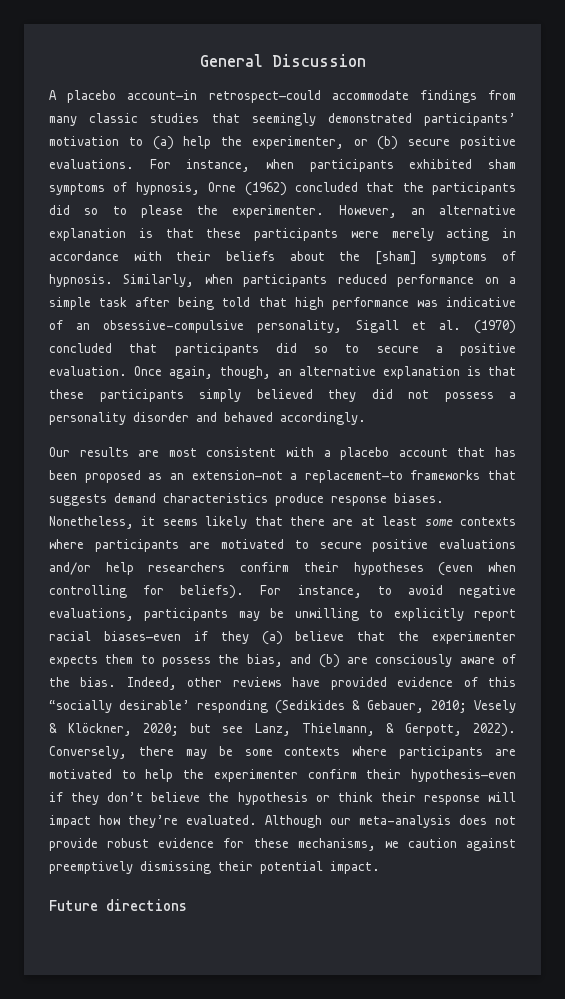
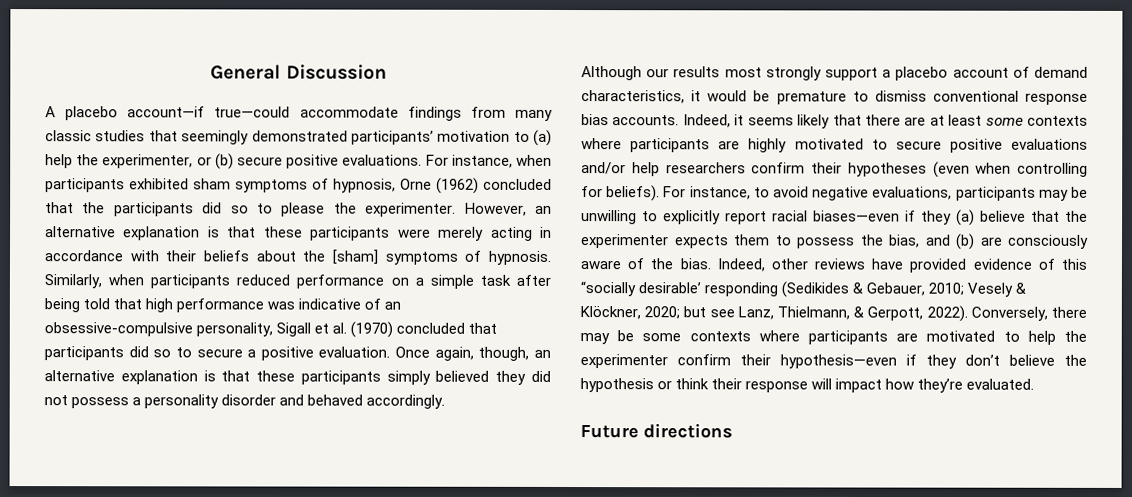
[127,90,321,103] account—in retrospect—could -> [127,106,291,118] account—if true—could
[49,447,517,460] [49,470,516,483] [49,493,444,506] [49,516,134,529] Our results are most consistent with a placebo account that has been proposed as an extension—not a replacement—to frameworks that suggests demand characteristics produce response biases. Nonetheless, -> [581,66,1088,81] [581,90,1088,105] [581,114,731,128] Although our results most strongly support a placebo account of demand characteristics, it would be premature to dismiss conventional response bias accounts. Indeed,
(211, 545) none -> [748,138,788,153] highly
[265,815,516,828] [49,838,516,851] [49,861,380,874] Although our meta-analysis does not provide robust evidence for these mechanisms, we caution against preemptively dismissing their potential impact. -> (1035, 384) none

